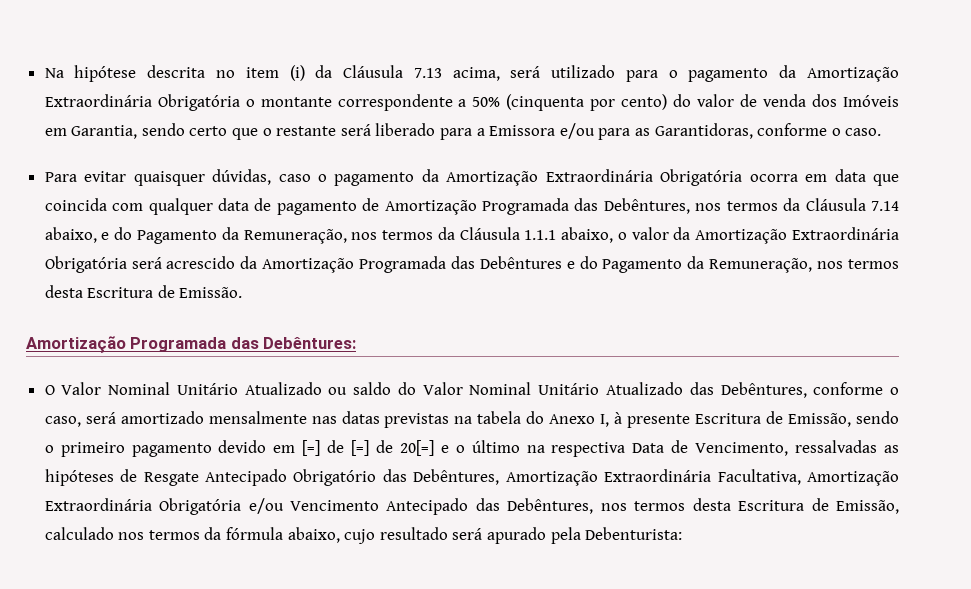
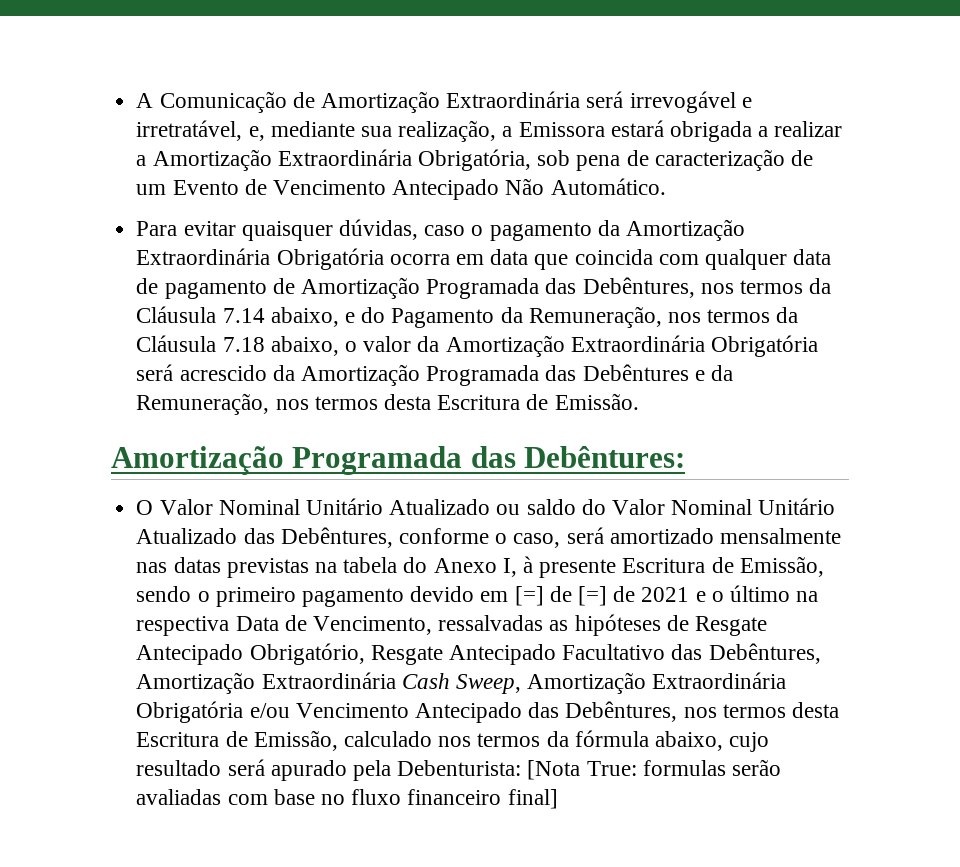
[44,65,899,82] [44,94,900,111] [44,123,882,140] Na hipótese descrita no item (i) da Cláusula 7.13 acima, será utilizado para o pagamento da Amortização Extraordinária Obrigatória o montante correspondente a 50% (cinquenta por cento) do valor de venda dos Imóveis em Garantia, sendo certo que o restante será liberado para a Emissora e/ou para as Garantidoras, conforme o caso. -> [136,91,752,113] [136,120,843,142] [136,149,813,171] [136,178,666,200] A Comunicação de Amortização Extraordinária será irrevogável e irretratável, e, mediante sua realização, a Emissora estará obrigada a realizar a Amortização Extraordinária Obrigatória, sob pena de caracterização de um Evento de Vencimento Antecipado Não Automático.
[524,230,557,240] 1.1.1 -> [222,337,265,352] 7.18
[579,256,683,273] do Pagamento -> (705, 375) none
[399,440,434,456] 20[=] -> [641,587,690,602] 2021
[293,469,377,486] Obrigatório -> [249,643,666,665] Obrigatório, Resgate Antecipado Facultativo
[717,469,801,485] Facultativa, -> [401,673,521,694] Cash Sweep,
(683, 533) none -> [527,759,781,780] [136,789,558,809] [Nota True: formulas serão avaliadas com base no fluxo financeiro final]

